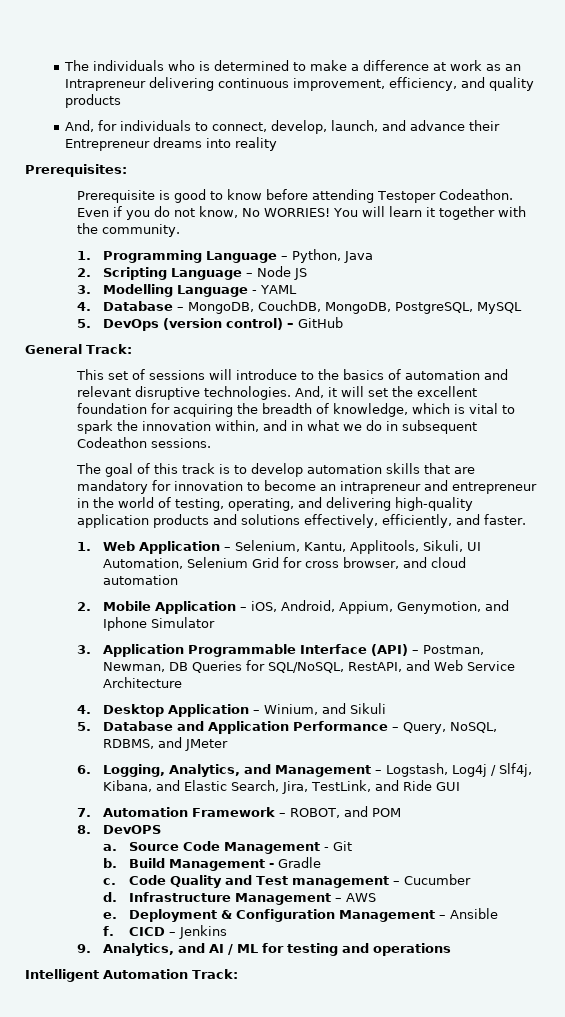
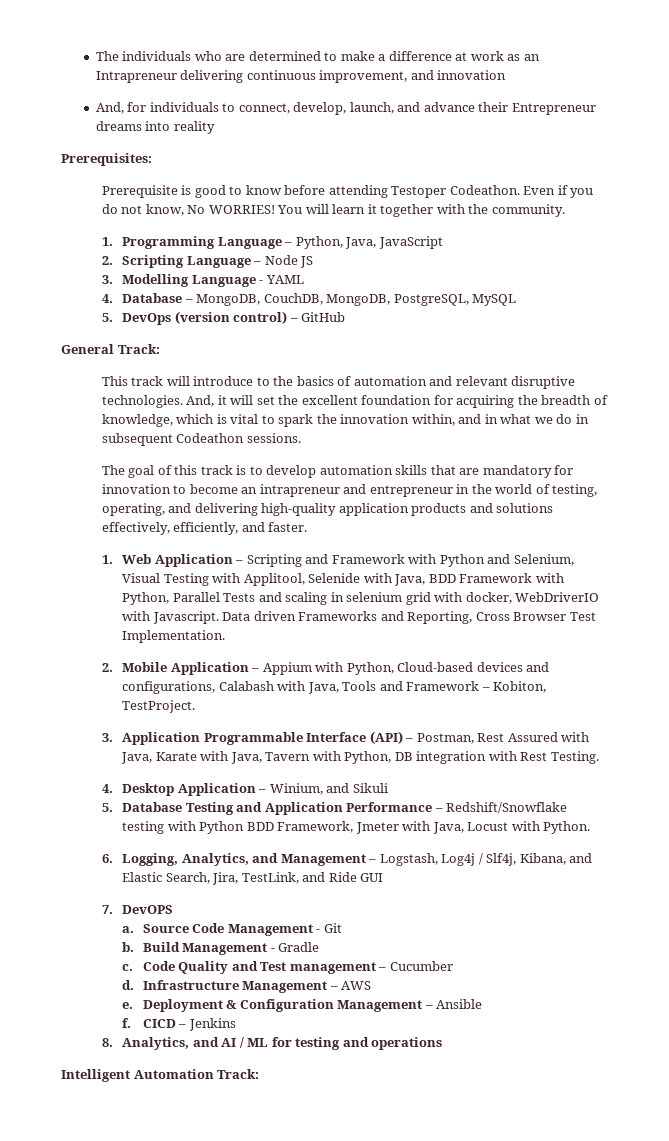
[199,61,211,71] is -> [225,54,246,61] are
[389,77,535,91] [65,94,122,108] efficiency, and quality products -> [410,70,507,80] and innovation
[343,251,373,263] Java -> [345,236,443,249] Java, JavaScript
[107,369,205,380] set of sessions -> [131,376,164,386] track
[234,540,481,554] [102,557,466,569] [102,575,178,585] [76,600,509,614] [102,617,215,631] Selenium, Kantu, Applitools, Sikuli, UI Automation, Selenium Grid for cross browser, and cloud automation // 2. Mobile Application – iOS, Android, Appium, Genymotion, and Iphone Simulator -> [246,554,574,567] [122,573,564,586] [122,592,600,605] [122,611,596,624] [122,630,226,643] [101,662,550,675] [122,681,547,694] [122,700,196,713] Scripting and Framework with Python and Selenium, Visual Testing with Applitool, Selenide with Java, BDD Framework with Python, Parallel Tests and scaling in selenium grid with docker, WebDriverIO with Javascript. Data driven Frameworks and Reporting, Cross Browser Test Implementation. // 2. Mobile Application – Appium with Python, Cloud-based devices and configurations, Calabash with Java, Tools and Framework – Kobiton, TestProject.
[102,660,515,673] [102,677,182,688] Newman, DB Queries for SQL/NoSQL, RestAPI, and Web Service Architecture -> [477,732,590,742] [121,751,599,764] Rest Assured with Java, Karate with Java, Tavern with Python, DB integration with Rest Testing.
(173, 726) none -> [185,802,234,815] Testing
[402,722,497,734] [102,737,228,751] Query, NoSQL, RDBMS, and JMeter -> [446,802,568,814] [122,821,591,834] Redshift/Snowflake testing with Python BDD Framework, Jmeter with Java, Locust with Python.
[102,806,401,818] [76,825,91,834] Automation Framework – ROBOT, and POM // 8. -> (113, 909) none
[76,944,91,953] 9. -> [101,1038,113,1047] 8.

